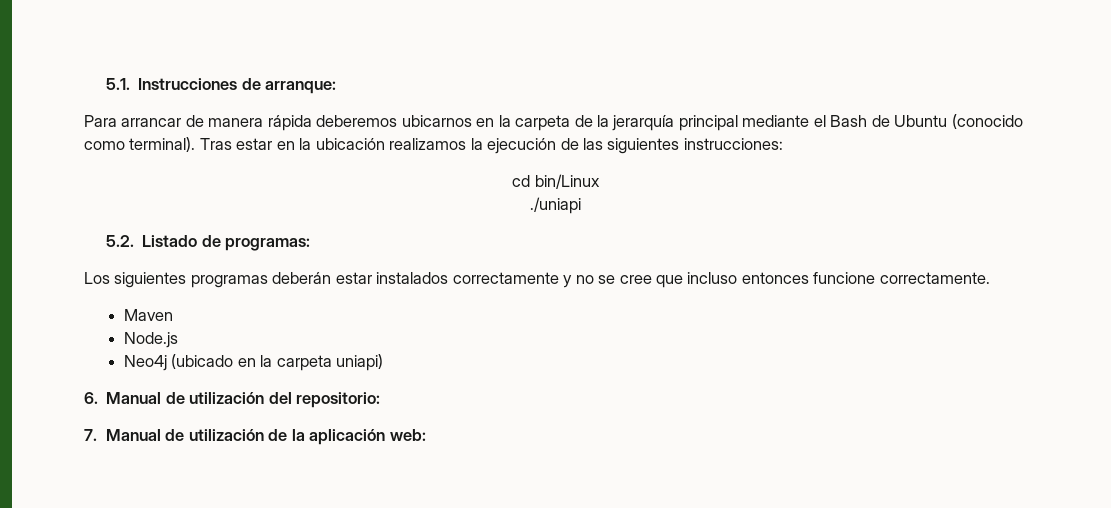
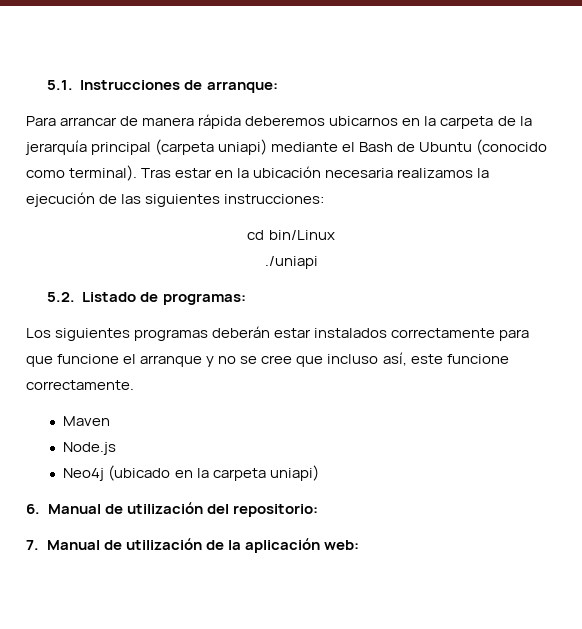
(738, 123) none -> [155,139,268,155] (carpeta uniapi)
(385, 144) none -> [325,168,394,178] necesaria
(559, 278) none -> [499,329,530,341] [26,354,203,367] para que funcione el arranque
[741,272,809,284] entonces -> [382,352,443,366] así, este

